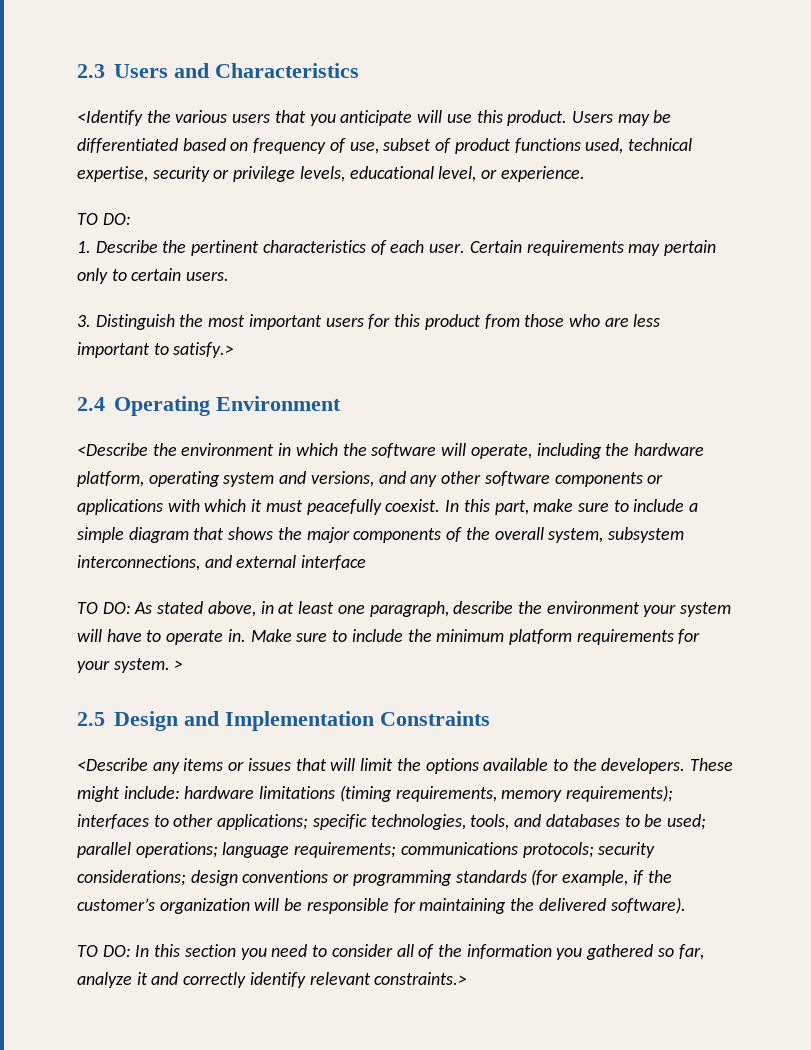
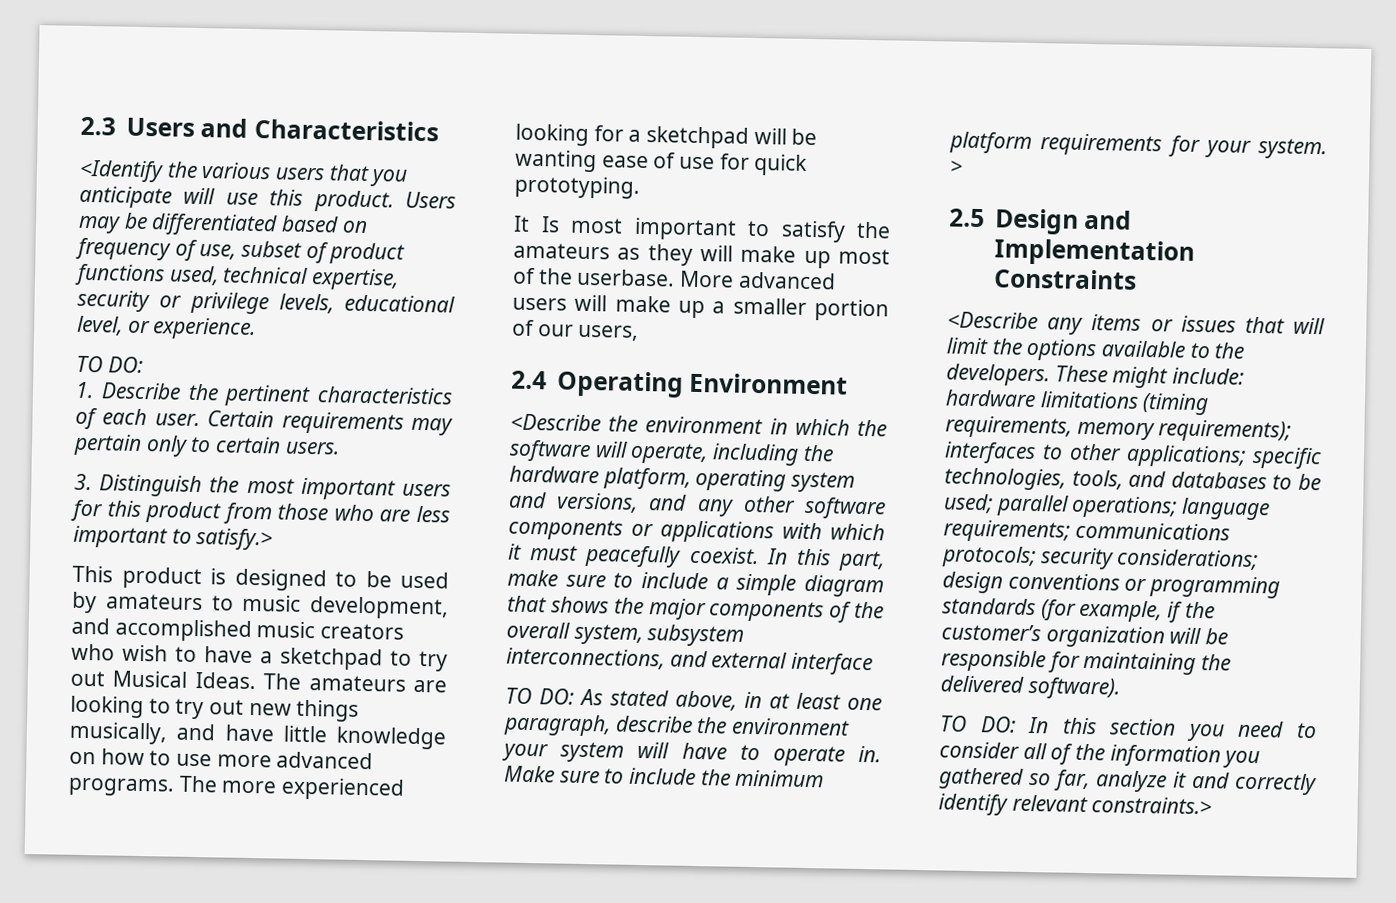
(235, 350) none -> [72,565,449,592] [71,591,449,620] [71,617,405,643] [71,643,448,672] [70,670,447,693] [70,695,360,722] [69,721,446,750] [69,748,374,770] [68,775,406,801] [515,123,818,149] [515,149,809,176] [514,175,640,199] [513,215,891,243] [513,242,890,269] [512,267,836,290] [512,294,889,322] [512,319,640,341] // This product is designed to be used by amateurs to music development, and accomplished music creators who wish to have a sketchpad to try out Musical Ideas. The amateurs are looking to try out new things musically, and have little knowledge on how to use more advanced programs. The more experienced looking for a sketchpad will be wanting ease of use for quick prototyping. // It Is most important to satisfy the amateurs as they will make up most of the userbase. More advanced users will make up a smaller portion of our users,

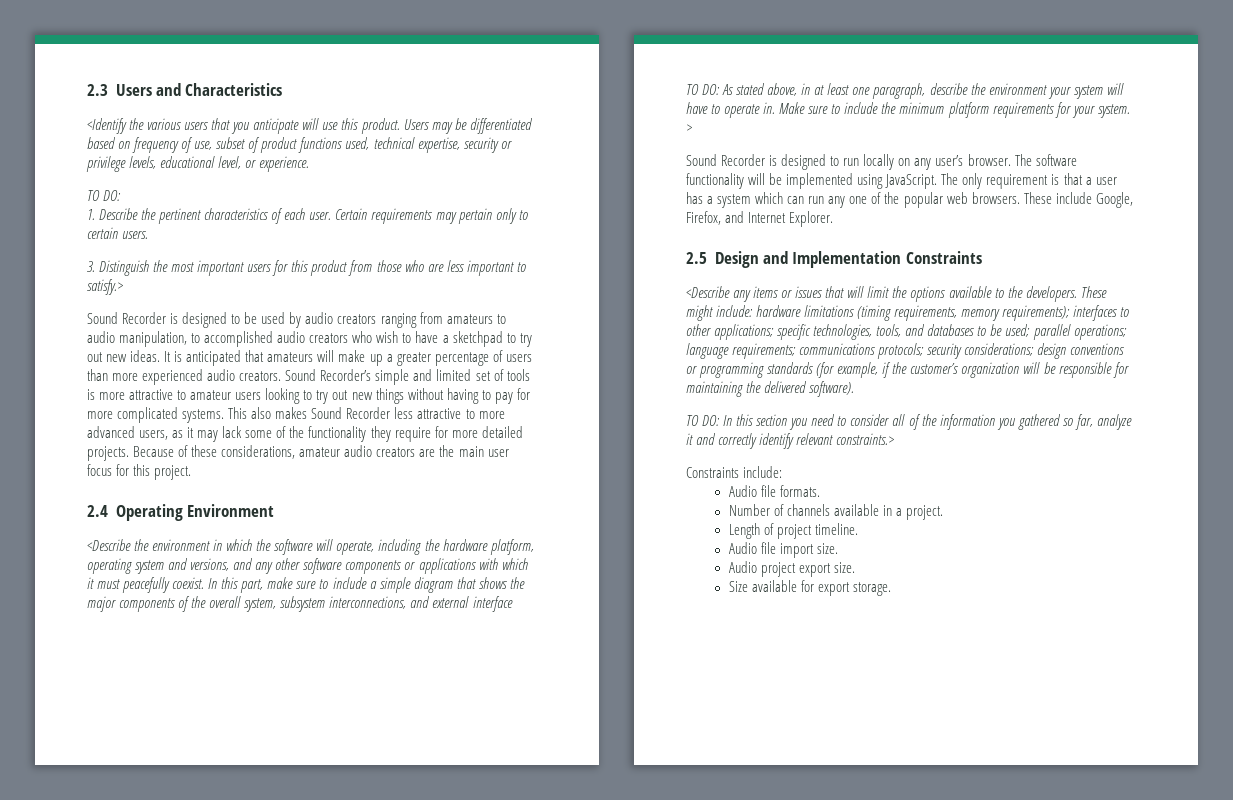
[72,565,202,590] This product -> [87,312,167,324] Sound Recorder
[105,593,449,620] [71,617,316,643] amateurs to music development, and accomplished music -> [305,312,506,328] [87,331,306,347] audio creators ranging from amateurs to audio manipulation, to accomplished audio
[112,670,447,693] Musical Ideas. The amateurs are -> [106,350,532,366] [87,369,530,385] [87,389,262,400] new ideas. It is anticipated that amateurs will make up a greater percentage of users than more experienced audio creators. Sound Recorder’s simple and limited set of tools is more attractive to amateur users
[69,721,446,750] [69,748,374,770] [68,775,406,801] [515,123,818,149] [515,149,809,176] [514,175,640,199] [513,215,891,243] [513,242,890,269] [512,267,836,290] [512,294,889,322] [512,319,640,341] musically, and have little knowledge on how to use more advanced programs. The more experienced looking for a sketchpad will be wanting ease of use for quick prototyping. // It Is most important to satisfy the amateurs as they will make up most of the userbase. More advanced users will make up a smaller portion of our users, -> [407,388,530,404] [87,407,505,423] [87,426,523,442] [87,445,509,461] [87,464,192,480] without having to pay for more complicated systems. This also makes Sound Recorder less attractive to more advanced users, as it may lack some of the functionality they require for more detailed projects. Because of these considerations, amateur audio creators are the main user focus for this project.
(963, 167) none -> [686,154,1077,170] [686,173,1117,189] [686,192,1133,208] [686,211,834,227] // Sound Recorder is designed to run locally on any user’s browser. The software functionality will be implemented using JavaScript. The only requirement is that a user has a system which can run any one of the popular web browsers. These include Google, Firefox, and Internet Explorer.
(1213, 805) none -> [686,466,783,478] [728,485,821,497] [728,504,944,520] [728,523,859,539] [728,542,839,558] [728,561,856,577] [728,580,892,596] // Constraints include: // Audio file formats. // Number of channels available in a project. // Length of project timeline. // Audio file import size. // Audio project export size. // Size available for export storage.

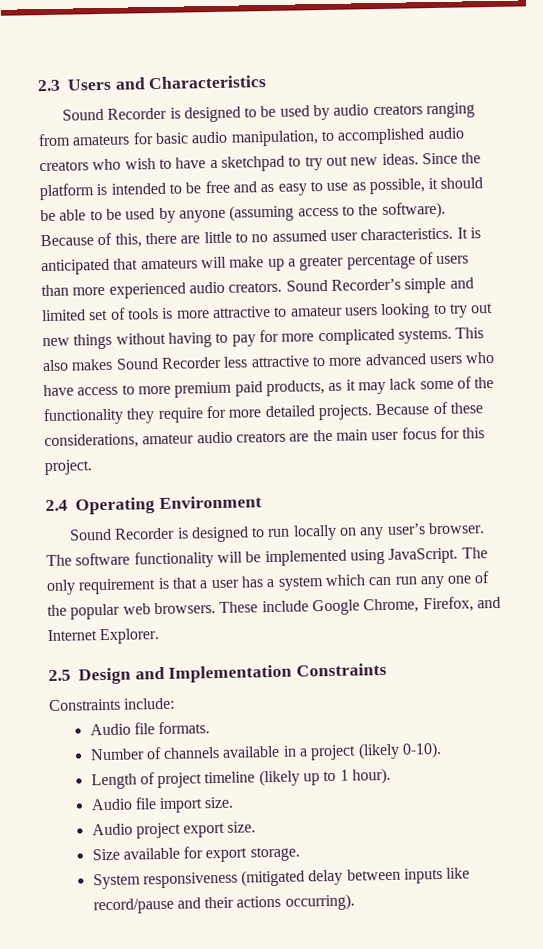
[87,118,533,134] [87,137,512,153] [86,156,310,172] [87,190,122,201] [87,208,528,224] [87,227,149,239] [87,260,526,276] [87,279,123,295] // <Identify the various users that you anticipate will use this product. Users may be differentiated based on frequency of use, subset of product functions used, technical expertise, security or privilege levels, educational level, or experience. // TO DO: // 1. Describe the pertinent characteristics of each user. Certain requirements may pertain only to certain users. // 3. Distinguish the most important users for this product from those who are less important to satisfy.> -> (268, 82) none
[496,314,506,324] to -> [132,132,189,145] for basic
(161, 356) none -> [421,152,482,165] [39,177,484,201] [40,201,446,223] [40,227,454,248] Since the platform is intended to be free and as easy to use as possible, it should be able to be used by anyone (assuming access to the software). Because of this, there are little to no assumed user characteristics.
[139,430,169,440] users, -> [428,351,496,365] [43,380,325,398] users who have access to more premium paid products,
[87,539,534,555] [87,558,528,574] [87,577,525,593] [87,596,513,612] [686,83,1124,99] [686,102,1130,118] [686,124,692,133] // <Describe the environment in which the software will operate, including the hardware platform, operating system and versions, and any other software components or applications with which it must peacefully coexist. In this part, make sure to include a simple diagram that shows the major components of the overall system, subsystem interconnections, and external interface // TO DO: As stated above, in at least one paragraph, describe the environment your system will have to operate in. Make sure to include the minimum platform requirements for your system. > -> (262, 502) none
[1095,192,1133,208] Google, -> [311,598,420,616] Google Chrome,
[686,286,1107,302] [686,305,1130,321] [686,324,1127,340] [686,343,1125,359] [686,362,1129,378] [686,381,855,397] [686,414,1132,430] [686,433,895,449] // <Describe any items or issues that will limit the options available to the developers. These might include: hardware limitations (timing requirements, memory requirements); interfaces to other applications; specific technologies, tools, and databases to be used; parallel operations; language requirements; communications protocols; security considerations; design conventions or programming standards (for example, if the customer’s organization will be responsible for maintaining the delivered software). // TO DO: In this section you need to consider all of the information you gathered so far, analyze it and correctly identify relevant constraints.> -> (388, 669) none
[906,505,944,520] project. -> [310,741,443,761] project (likely 0-10).
[815,523,859,535] timeline. -> [204,767,392,787] timeline (likely up to 1 hour).
(892, 589) none -> [92,867,471,890] [92,893,355,915] // System responsiveness (mitigated delay between inputs like record/pause and their actions occurring).

